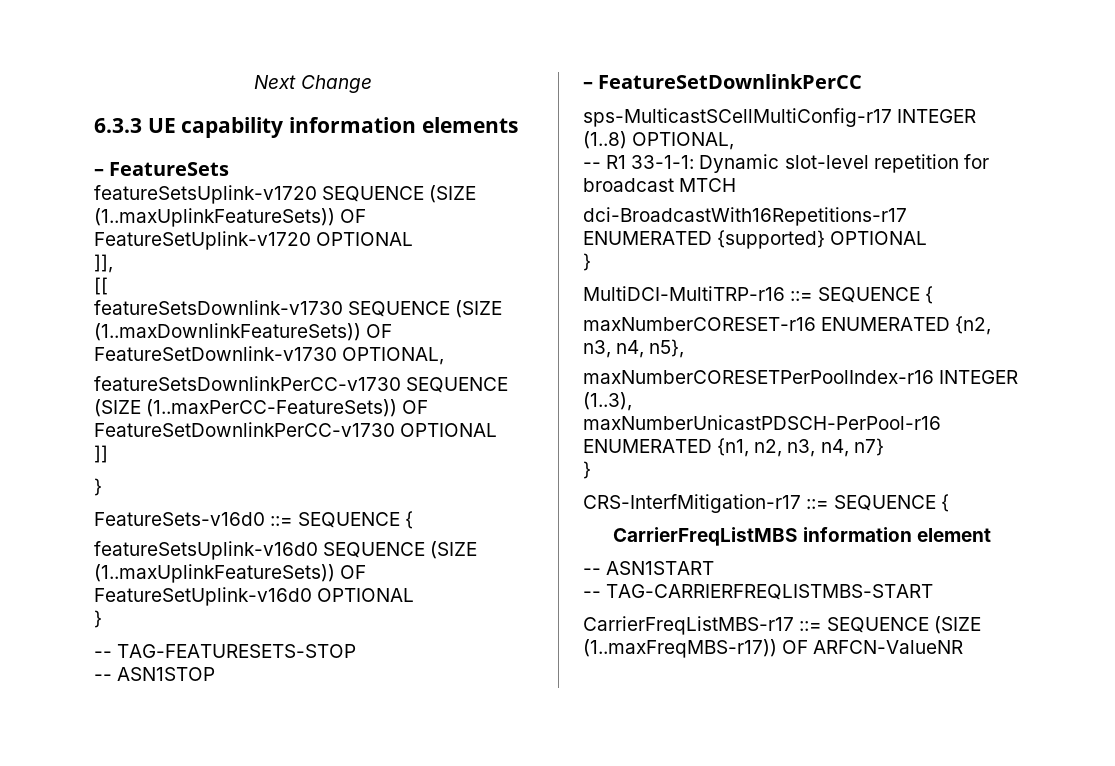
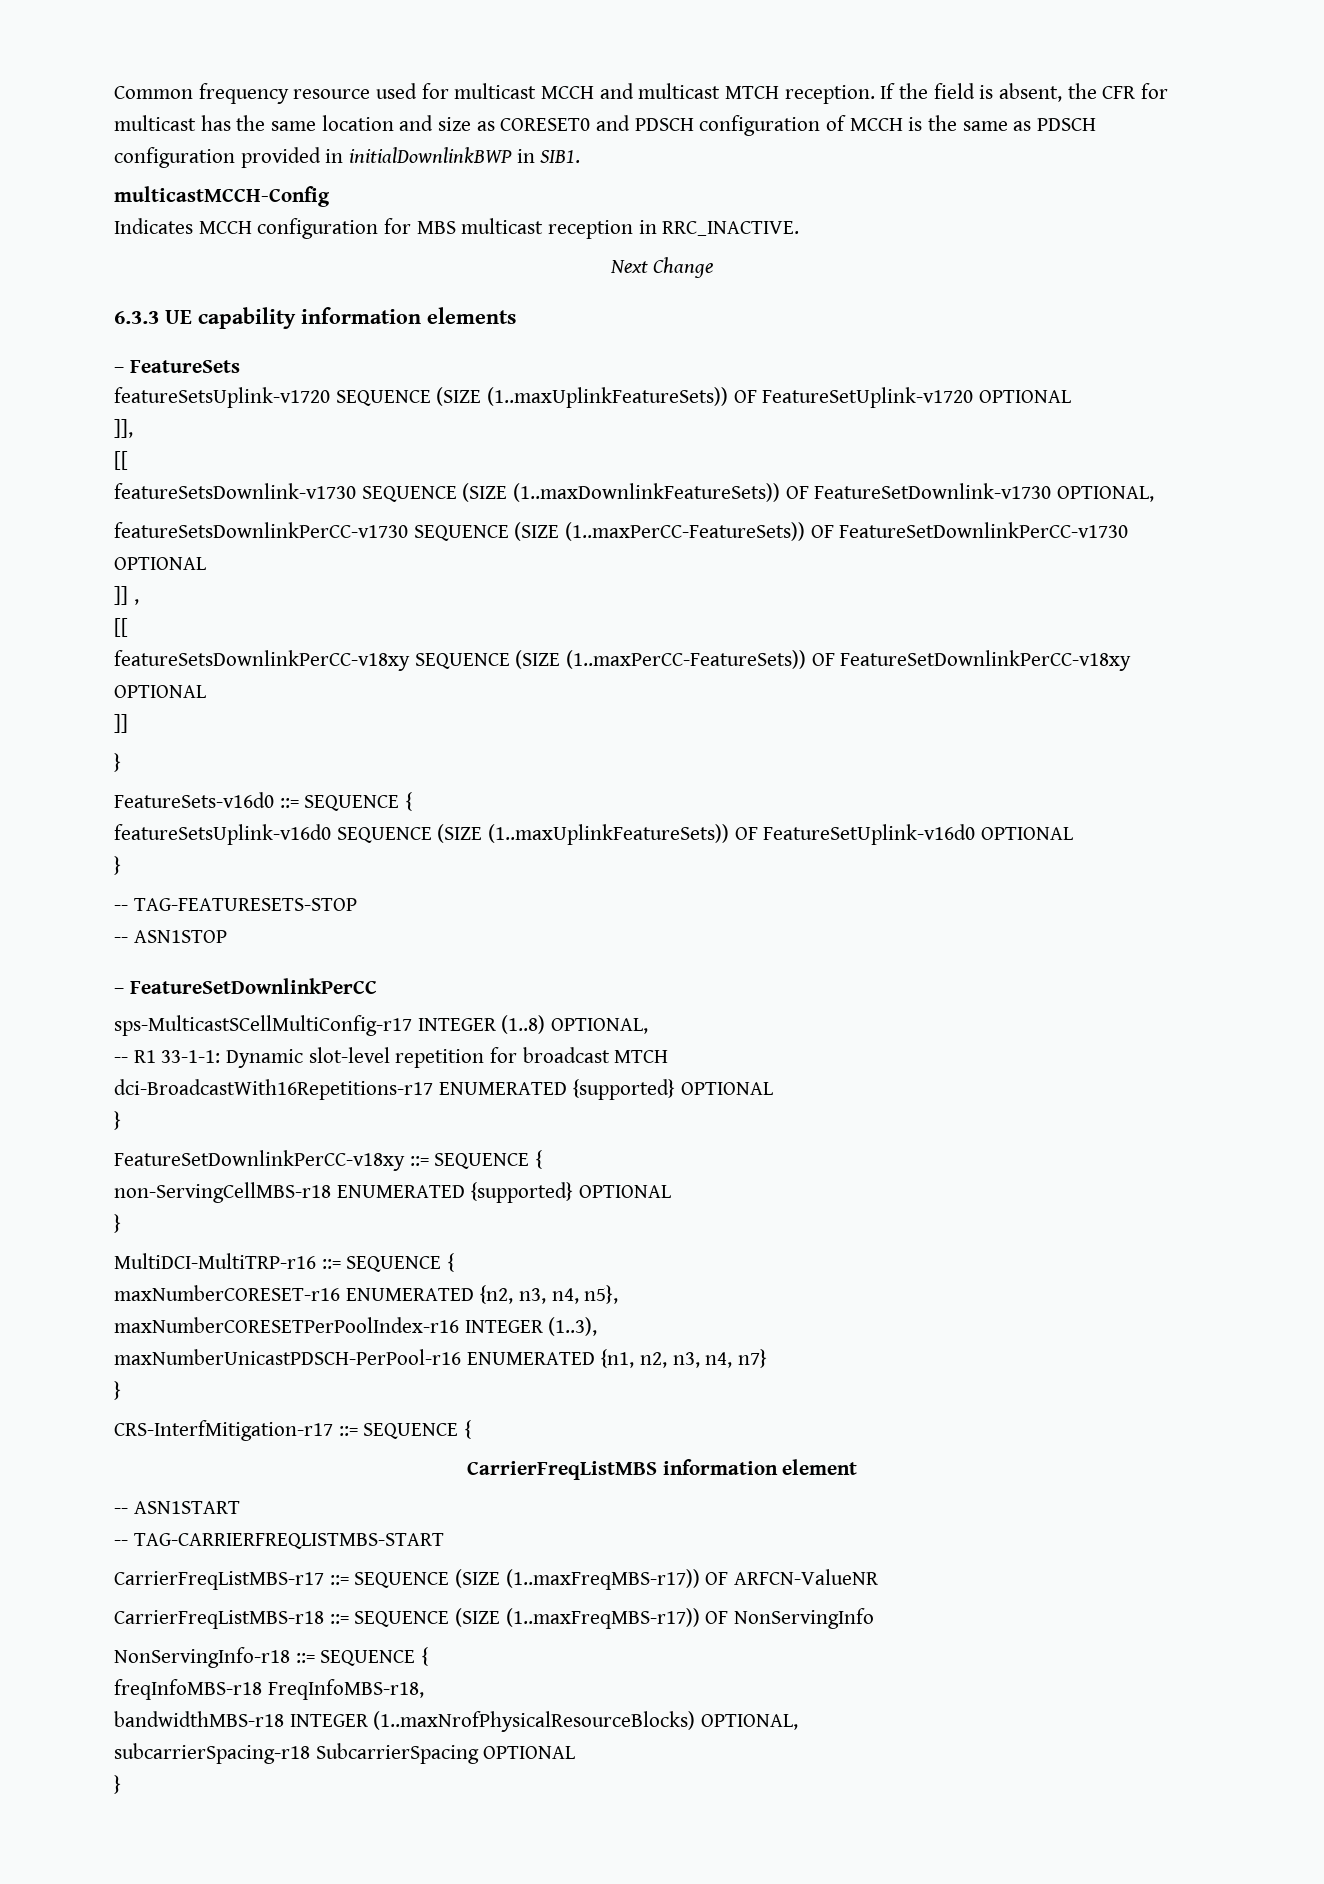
(254, 82) none -> [114,83,1169,104] [114,115,1097,136] [114,147,581,168] [114,186,330,207] [114,218,800,239] Common frequency resource used for multicast MCCH and multicast MTCH reception. If the field is absent, the CFR for multicast has the same location and size as CORESET0 and PDSCH configuration of MCCH is the same as PDSCH configuration provided in initialDownlinkBWP in SIB1. // multicastMCCH-Config // Indicates MCCH configuration for MBS multicast reception in RRC_INACTIVE. //
(498, 430) none -> [114,586,139,605] [114,618,128,637] [114,650,1132,671] [114,685,206,698] // ]] , // [[ // featureSetsDownlinkPerCC-v18xy SEQUENCE (SIZE (1..maxPerCC-FeatureSets)) OF FeatureSetDownlinkPerCC-v18xy OPTIONAL
(591, 262) none -> [114,1150,543,1171] [114,1182,672,1203] [114,1214,121,1233] // FeatureSetDownlinkPerCC-v18xy ::= SEQUENCE { // non-ServingCellMBS-r18 ENUMERATED {supported} OPTIONAL // }
(964, 647) none -> [114,1608,875,1629] [114,1647,429,1668] [114,1679,424,1700] [114,1711,799,1732] [114,1743,576,1764] [114,1775,121,1794] // CarrierFreqListMBS-r18 ::= SEQUENCE (SIZE (1..maxFreqMBS-r17)) OF NonServingInfo // NonServingInfo-r18 ::= SEQUENCE { // freqInfoMBS-r18 FreqInfoMBS-r18, // bandwidthMBS-r18 INTEGER (1..maxNrofPhysicalResourceBlocks) OPTIONAL, // subcarrierSpacing-r18 SubcarrierSpacing OPTIONAL // }

